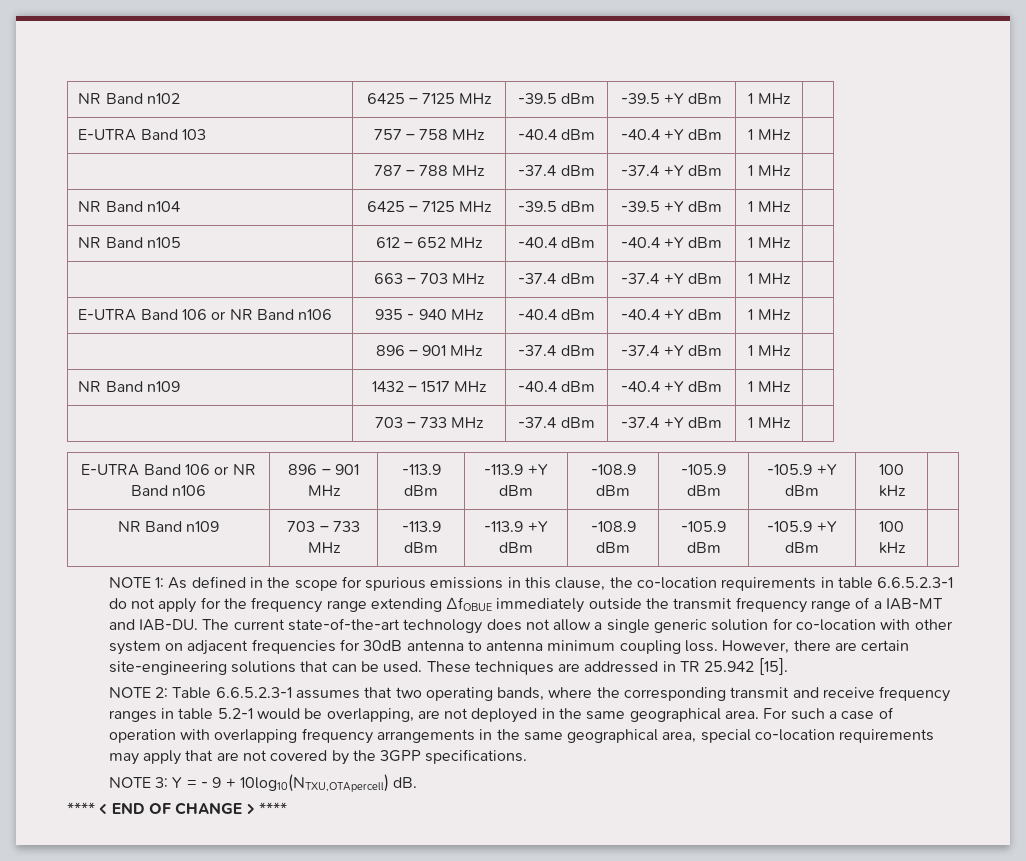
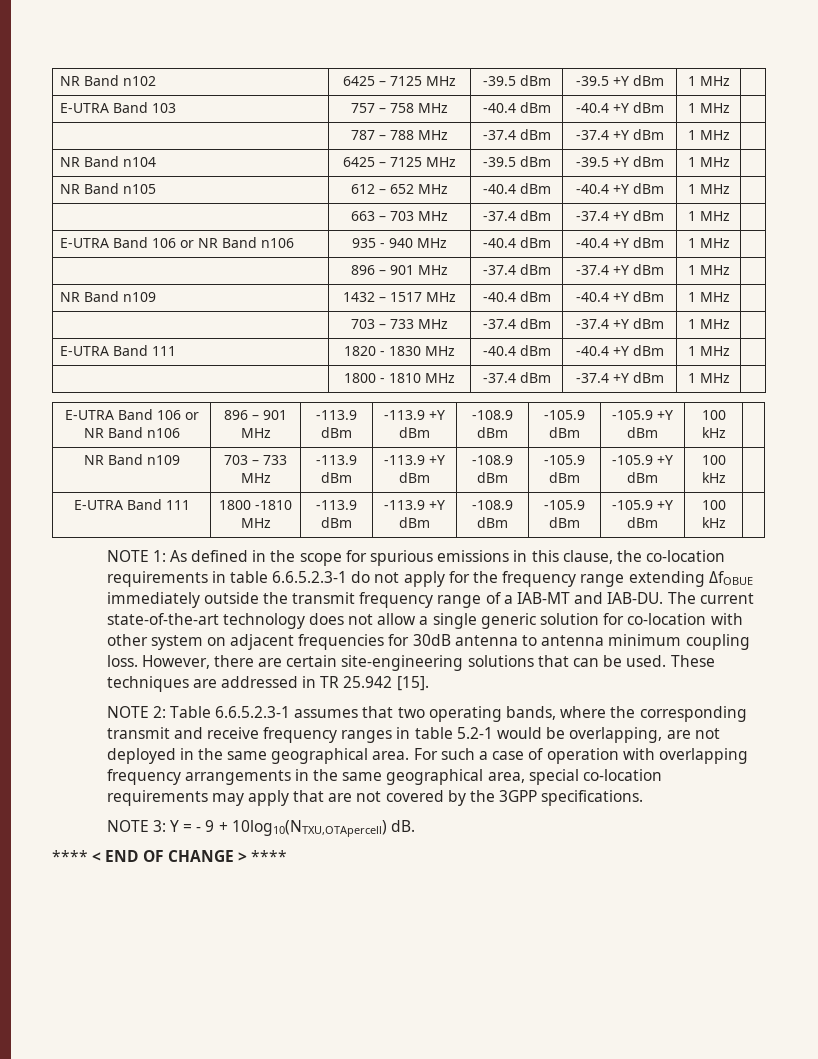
(791, 422) none -> [59,345,176,356] [344,346,455,356] [482,345,551,356] [575,345,664,356] [687,346,730,356] [344,373,455,383] [482,372,551,383] [575,372,664,383] [687,373,730,383] // E-UTRA Band 111 | 1820 - 1830 MHz | -40.4 dBm | -40.4 +Y dBm | 1 MHz | // | 1800 - 1810 MHz | -37.4 dBm | -37.4 +Y dBm | 1 MHz |
(906, 548) none -> [73,499,190,510] [219,500,292,510] [240,518,271,528] [316,500,357,510] [321,517,352,528] [384,500,445,510] [399,517,430,528] [472,500,513,510] [477,517,508,528] [544,500,585,510] [549,517,580,528] [612,500,673,510] [627,517,658,528] [701,500,726,510] [701,517,726,528] // E-UTRA Band 111 | 1800 -1810 MHz | -113.9 dBm | -113.9 +Y dBm | -108.9 dBm | -105.9 dBm | -105.9 +Y dBm | 100 kHz |

